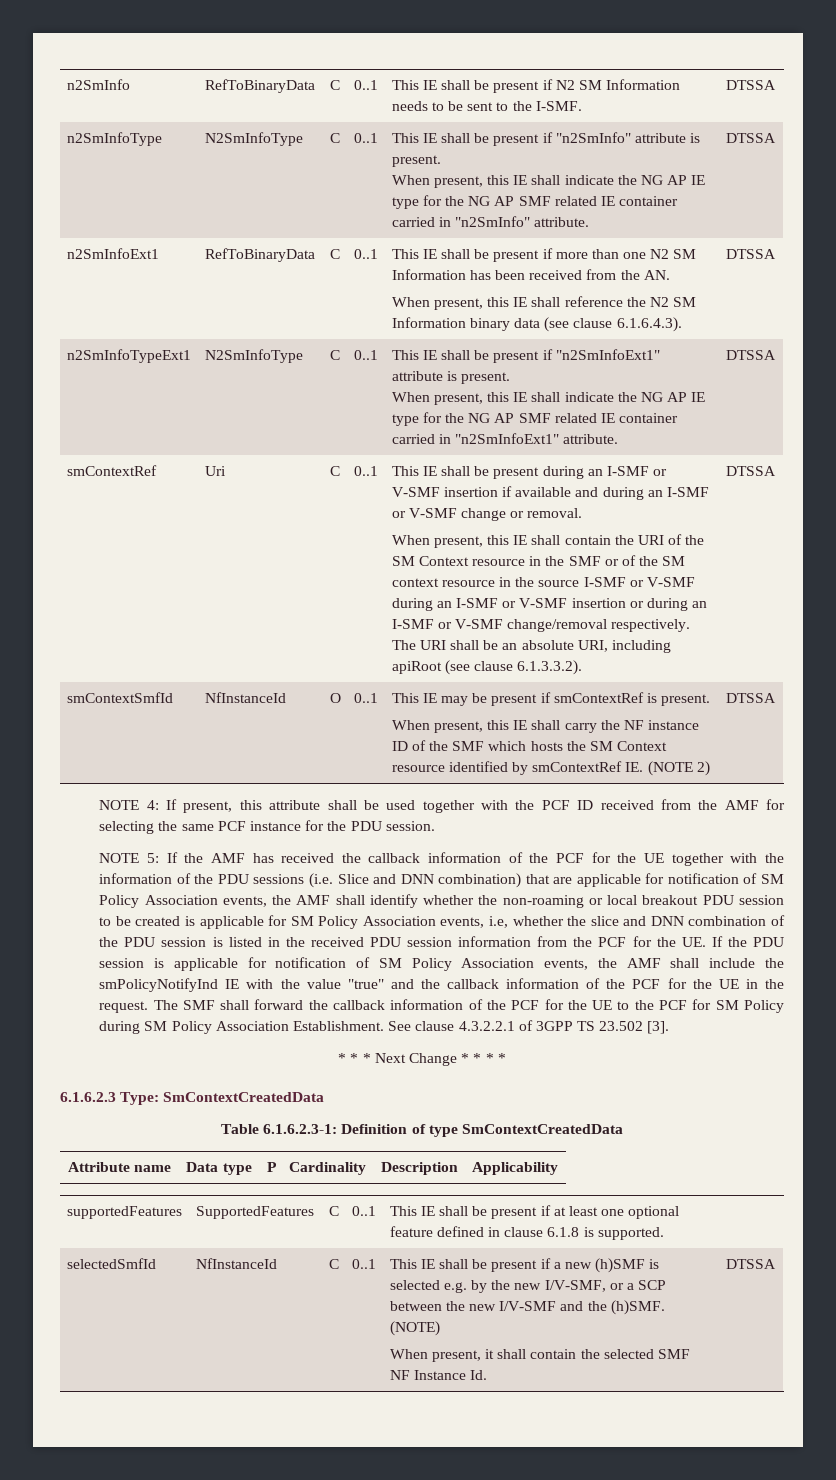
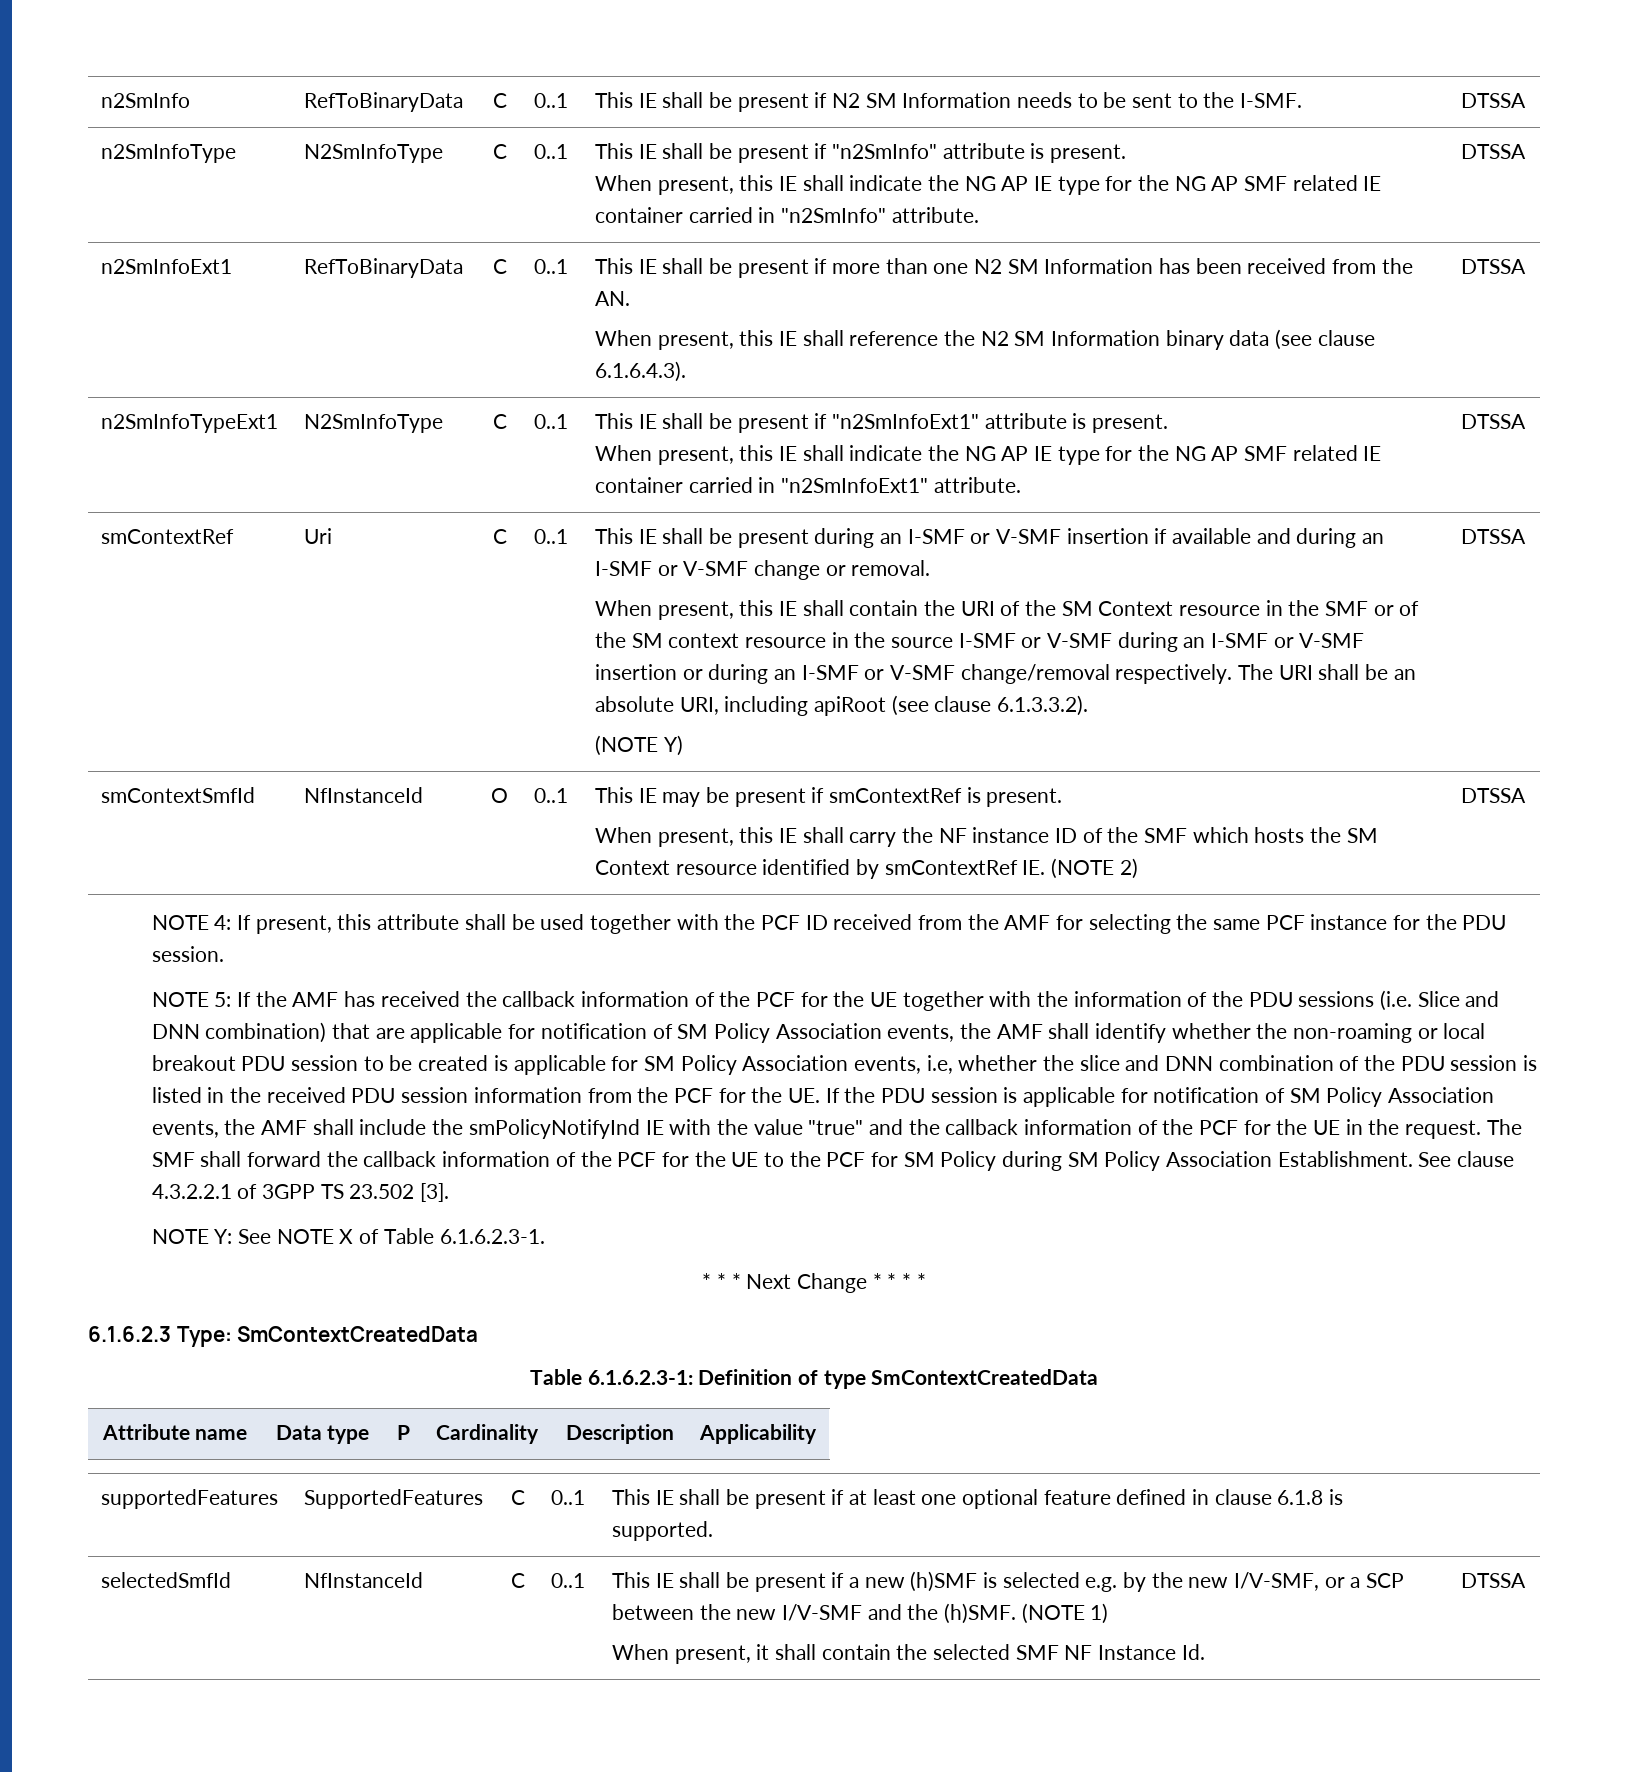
(583, 667) none -> [594,735,683,756] // (NOTE Y)
(670, 1027) none -> [151,1228,545,1244] // NOTE Y: See NOTE X of Table 6.1.6.2.3-1.
[389,1321,440,1336] (NOTE) -> [1021,1603,1109,1624] (NOTE 1)

